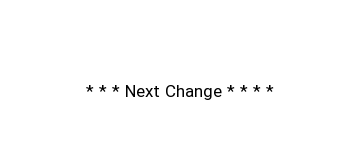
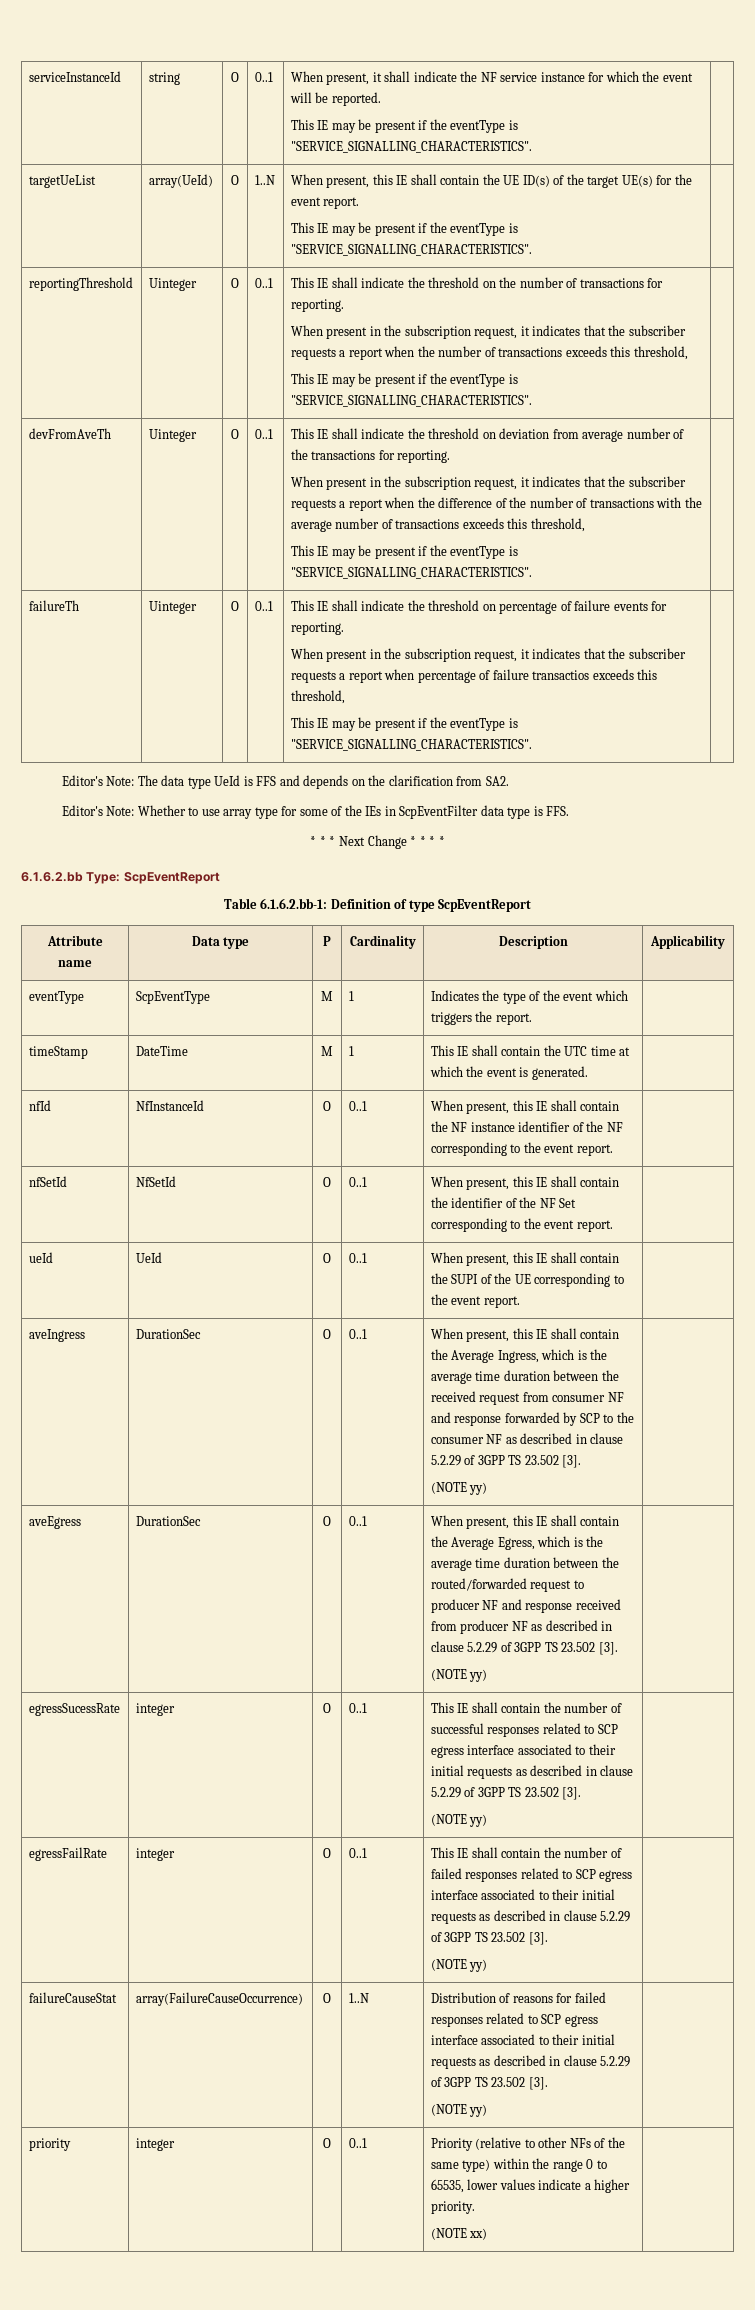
(86, 91) none -> [28,71,121,82] [148,72,180,85] [231,72,239,82] [254,72,273,82] [290,71,693,85] [289,92,381,106] [290,119,518,133] [290,141,532,153] [28,175,96,188] [148,174,213,188] [231,175,239,185] [254,175,275,185] [290,174,692,188] [290,197,360,209] [290,222,518,236] [290,244,532,256] [28,277,133,291] [148,278,197,291] [231,278,239,288] [254,278,273,288] [290,277,664,288] [290,299,344,312] [290,325,686,339] [290,346,688,360] [290,373,518,387] [290,395,532,407] [28,428,111,439] [148,429,197,442] [231,429,239,439] [254,429,273,439] [290,428,685,442] [290,449,451,463] [290,476,686,490] [290,497,702,511] [290,518,585,532] [290,545,518,559] [290,567,532,579] [28,600,79,611] [148,601,197,614] [231,601,239,611] [254,601,273,611] [290,600,668,614] [290,622,344,635] [290,648,686,662] [290,669,658,683] [290,690,345,704] [290,717,518,731] [290,739,532,751] [61,775,509,789] [61,805,570,819] serviceInstanceId | string | O | 0..1 | When present, it shall indicate the NF service instance for which the event will be reported. // This IE may be present if the eventType is "SERVICE_SIGNALLING_CHARACTERISTICS". | // targetUeList | array(UeId) | O | 1..N | When present, this IE shall contain the UE ID(s) of the target UE(s) for the event report. // This IE may be present if the eventType is "SERVICE_SIGNALLING_CHARACTERISTICS". | // reportingThreshold | Uinteger | O | 0..1 | This IE shall indicate the threshold on the number of transactions for reporting. // When present in the subscription request, it indicates that the subscriber requests a report when the number of transactions exceeds this threshold, // This IE may be present if the eventType is "SERVICE_SIGNALLING_CHARACTERISTICS". | // devFromAveTh | Uinteger | O | 0..1 | This IE shall indicate the threshold on deviation from average number of the transactions for reporting. // When present in the subscription request, it indicates that the subscriber requests a report when the difference of the number of transactions with the average number of transactions exceeds this threshold, // This IE may be present if the eventType is "SERVICE_SIGNALLING_CHARACTERISTICS". | // failureTh | Uinteger | O | 0..1 | This IE shall indicate the threshold on percentage of failure events for reporting. // When present in the subscription request, it indicates that the subscriber requests a report when percentage of failure transactios exceeds this threshold, // This IE may be present if the eventType is "SERVICE_SIGNALLING_CHARACTERISTICS". | // Editor's Note: The data type UeId is FFS and depends on the clarification from SA2. // Editor's Note: Whether to use array type for some of the IEs in ScpEventFilter data type is FFS. //
(274, 91) none -> [21,872,220,884] [223,898,532,912] [46,935,103,946] [58,960,92,967] [191,936,250,949] [323,936,331,946] [349,935,416,949] [498,936,568,949] [650,935,725,949] [28,991,84,1004] [135,991,210,1004] [321,991,333,1001] [348,991,354,1001] [430,990,628,1004] [430,1011,532,1025] [28,1046,88,1059] [135,1046,188,1056] [321,1046,333,1056] [348,1046,354,1056] [430,1045,631,1056] [429,1066,588,1080] [28,1100,51,1111] [135,1100,204,1111] [323,1101,331,1111] [348,1101,367,1111] [430,1100,620,1114] [430,1121,623,1132] [430,1142,613,1156] [28,1176,67,1187] [135,1176,176,1187] [323,1177,331,1187] [348,1177,367,1187] [430,1176,620,1190] [430,1197,577,1208] [430,1218,613,1232] [28,1252,53,1263] [135,1252,162,1263] [323,1253,331,1263] [348,1253,367,1263] [430,1252,620,1266] [430,1273,624,1287] [430,1294,520,1308] [28,1329,85,1342] [135,1329,201,1339] [323,1329,331,1339] [348,1329,367,1339] [430,1328,620,1342] [430,1349,608,1363] [430,1370,619,1384] [430,1391,624,1405] [430,1412,634,1426] [430,1433,624,1444] [430,1455,582,1468] [430,1482,488,1495] [28,1516,81,1529] [135,1516,201,1526] [323,1516,331,1526] [348,1516,367,1526] [430,1515,620,1529] [430,1536,604,1550] [430,1557,619,1571] [430,1578,584,1592] [430,1599,621,1613] [430,1620,613,1634] [430,1641,618,1655] [430,1669,488,1682] [28,1703,120,1716] [135,1703,175,1716] [323,1703,331,1713] [348,1703,367,1713] [430,1702,622,1713] [430,1723,618,1737] [430,1744,616,1758] [430,1765,634,1779] [430,1787,582,1800] [430,1814,488,1827] [28,1847,107,1861] [135,1848,175,1861] [323,1848,331,1858] [348,1848,367,1858] [430,1847,622,1858] [430,1868,633,1882] [430,1889,615,1900] [430,1910,631,1924] [430,1932,548,1945] [430,1959,488,1972] [28,1992,117,2003] [135,1992,303,2006] [323,1993,331,2003] [348,1993,369,2003] [430,1992,606,2003] [430,2013,598,2027] [430,2034,615,2045] [430,2055,631,2069] [430,2077,548,2090] [430,2104,488,2117] [28,2138,71,2151] [135,2138,175,2151] [323,2138,331,2148] [348,2138,367,2148] [430,2137,625,2151] [430,2158,607,2172] [430,2179,631,2193] [430,2201,475,2214] [430,2228,488,2240] // 6.1.6.2.bb Type: ScpEventReport // Table 6.1.6.2.bb-1: Definition of type ScpEventReport // Attribute name | Data type | P | Cardinality | Description | Applicability // eventType | ScpEventType | M | 1 | Indicates the type of the event which triggers the report. | // timeStamp | DateTime | M | 1 | This IE shall contain the UTC time at which the event is generated. | // nfId | NfInstanceId | O | 0..1 | When present, this IE shall contain the NF instance identifier of the NF corresponding to the event report. | // nfSetId | NfSetId | O | 0..1 | When present, this IE shall contain the identifier of the NF Set corresponding to the event report. | // ueId | UeId | O | 0..1 | When present, this IE shall contain the SUPI of the UE corresponding to the event report. | // aveIngress | DurationSec | O | 0..1 | When present, this IE shall contain the Average Ingress, which is the average time duration between the received request from consumer NF and response forwarded by SCP to the consumer NF as described in clause 5.2.29 of 3GPP TS 23.502 [3]. // (NOTE yy) | // aveEgress | DurationSec | O | 0..1 | When present, this IE shall contain the Average Egress, which is the average time duration between the routed/forwarded request to producer NF and response received from producer NF as described in clause 5.2.29 of 3GPP TS 23.502 [3]. // (NOTE yy) | // egressSucessRate | integer | O | 0..1 | This IE shall contain the number of successful responses related to SCP egress interface associated to their initial requests as described in clause 5.2.29 of 3GPP TS 23.502 [3]. // (NOTE yy) | // egressFailRate | integer | O | 0..1 | This IE shall contain the number of failed responses related to SCP egress interface associated to their initial requests as described in clause 5.2.29 of 3GPP TS 23.502 [3]. // (NOTE yy) | // failureCauseStat | array(FailureCauseOccurrence) | O | 1..N | Distribution of reasons for failed responses related to SCP egress interface associated to their initial requests as described in clause 5.2.29 of 3GPP TS 23.502 [3]. // (NOTE yy) | // priority | integer | O | 0..1 | Priority (relative to other NFs of the same type) within the range 0 to 65535, lower values indicate a higher priority. // (NOTE xx) |

